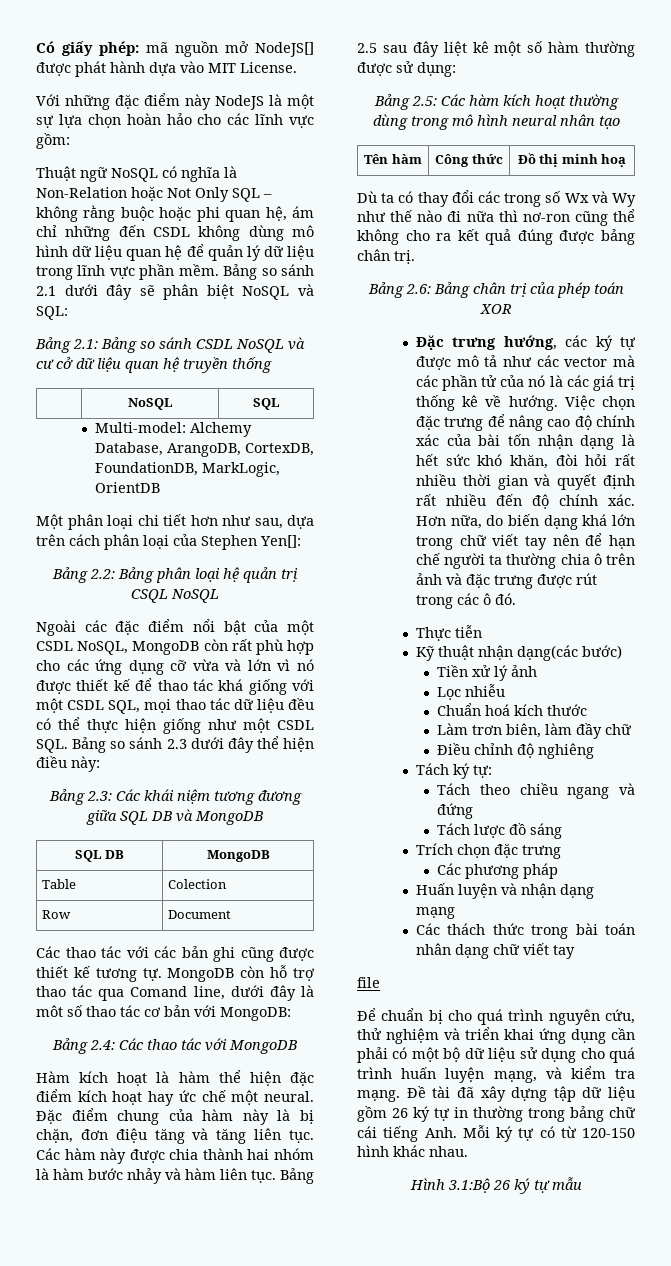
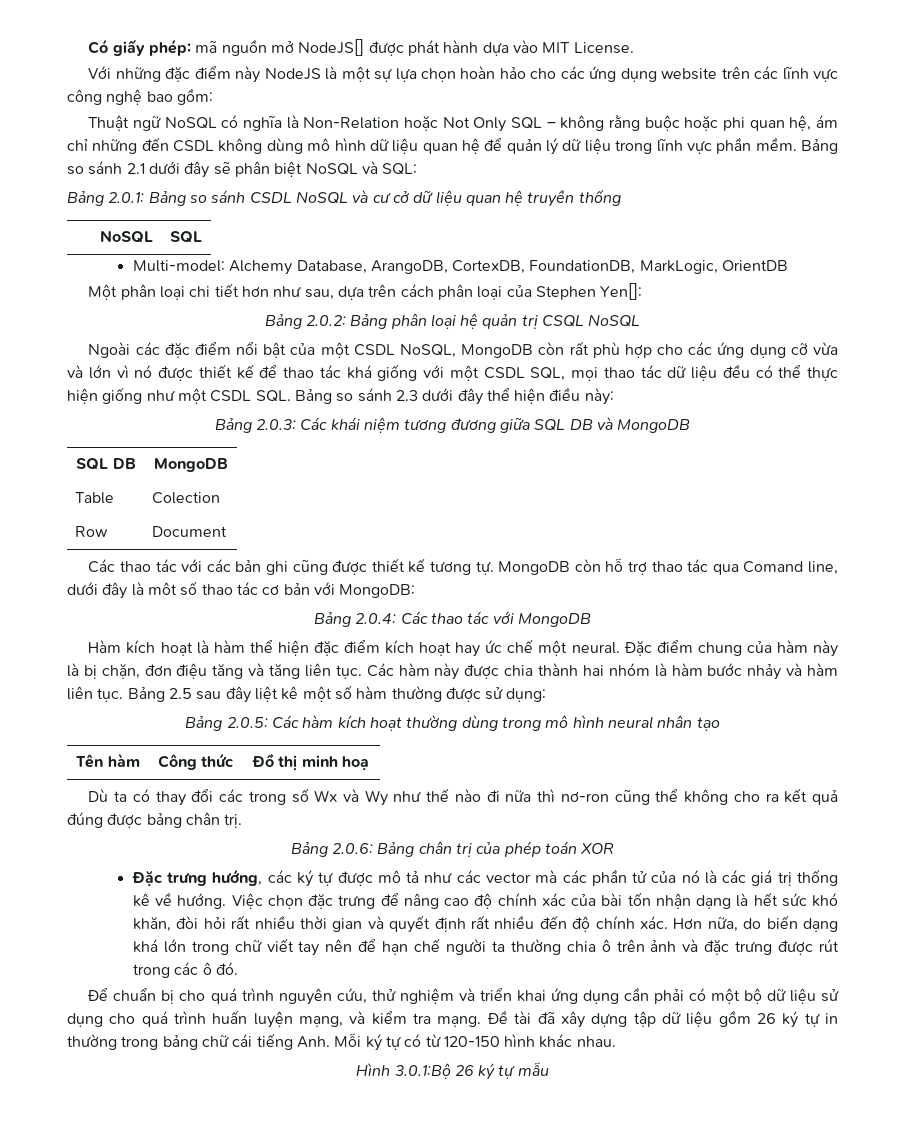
[255,114,314,128] lĩnh vực -> [589,66,838,82] [67,89,173,105] ứng dụng website trên các lĩnh vực công nghệ bao
[73,339,98,349] 2.1: -> [108,192,145,203] 2.0.1:
[90,569,115,579] 2.2: -> [305,315,346,326] 2.0.2:
[86,791,112,801] 2.3: -> [256,419,297,430] 2.0.3:
[90,1040,115,1050] 2.4: -> [355,613,397,624] 2.0.4:
[411,96,437,106] 2.5: -> [226,717,268,728] 2.0.5:
[405,284,431,294] 2.6: -> [332,843,374,854] 2.0.6:
[415,625,482,641] [415,645,622,661] [437,665,538,681] [437,684,506,700] [437,703,588,716] [437,723,632,739] [437,743,595,759] [415,763,492,779] [437,783,635,799] [437,803,474,819] [437,823,563,839] [415,843,561,859] [437,863,559,879] [415,883,594,899] [415,907,455,919] [415,923,635,939] [415,943,575,959] [357,977,380,988] // Thực tiễn // Kỹ thuật nhận dạng(các bước) // Tiền xử lý ảnh // Lọc nhiễu // Chuẩn hoá kích thước // Làm trơn biên, làm đầy chữ // Điều chỉnh độ nghiêng // Tách ký tự: // Tách theo chiều ngang và đứng // Tách lược đồ sáng // Trích chọn đặc trưng // Các phương pháp // Huấn luyện và nhận dạng mạng // Các thách thức trong bài toán nhân dạng chữ viết tay // file -> (238, 968) none
[447,1178,490,1193] 3.1:Bộ -> [394,1063,451,1079] 3.0.1:Bộ

